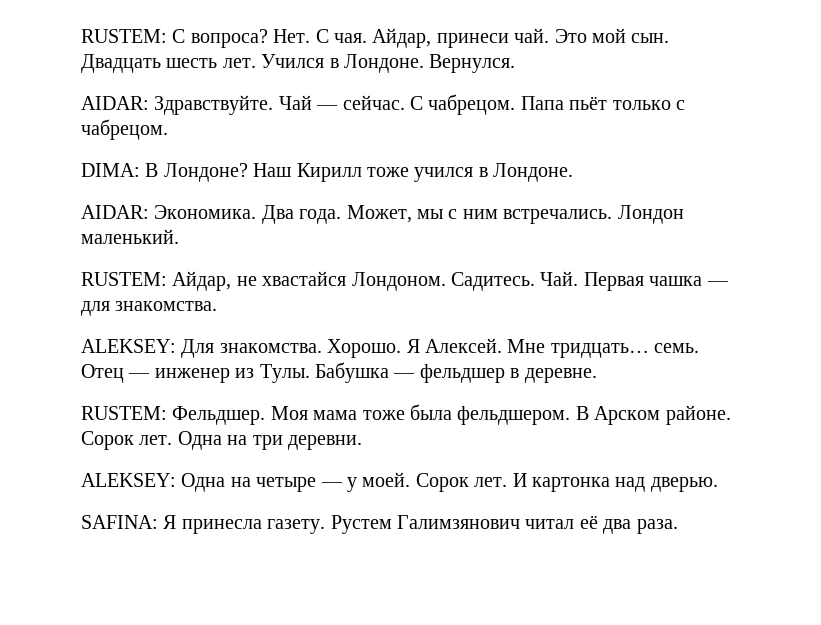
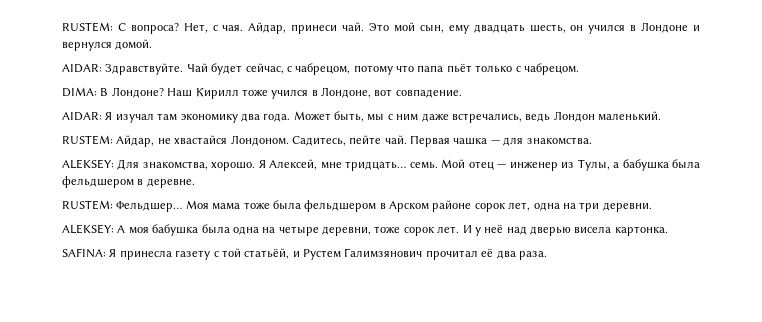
[273,29,329,43] Нет. С -> [183,23,218,33] Нет, с
[631,33,670,43] [81,54,516,73] [81,94,564,115] сын. Двадцать шесть лет. Учился в Лондоне. Вернулся. // AIDAR: Здравствуйте. Чай — сейчас. С чабрецом. Папа -> [419,22,701,34] [62,39,153,51] [62,63,444,75] сын, ему двадцать шесть, он учился в Лондоне и вернулся домой. // AIDAR: Здравствуйте. Чай будет сейчас, с чабрецом, потому что папа
[493,163,574,182] [81,205,613,224] Лондоне. // AIDAR: Экономика. Два года. Может, мы с ним встречались. -> [321,87,462,98] [62,111,551,123] Лондоне, вот совпадение. // AIDAR: Я изучал там экономику два года. Может быть, мы с ним даже встречались, ведь
[451,271,579,291] Садитесь. Чай. -> [291,135,407,146] Садитесь, пейте чай.
[219,338,700,358] [81,362,505,383] знакомства. Хорошо. Я Алексей. Мне тридцать… семь. Отец — инженер из Тулы. Бабушка — фельдшер -> [142,159,701,171] [62,176,134,188] знакомства, хорошо. Я Алексей, мне тридцать… семь. Мой отец — инженер из Тулы, а бабушка была фельдшером
[172,406,266,425] Фельдшер. -> [116,201,183,212] Фельдшер…
[457,405,731,425] [81,431,362,450] [81,472,718,492] [81,515,326,534] фельдшером. В Арском районе. Сорок лет. Одна на три деревни. // ALEKSEY: Одна на четыре — у моей. Сорок лет. И картонка над дверью. // SAFINA: Я принесла газету. -> [304,200,652,212] [62,224,668,236] [62,248,300,260] фельдшером в Арском районе сорок лет, одна на три деревни. // ALEKSEY: А моя бабушка была одна на четыре деревни, тоже сорок лет. И у неё над дверью висела картонка. // SAFINA: Я принесла газету с той статьёй, и
[525,519,575,529] читал -> [425,250,478,260] прочитал

